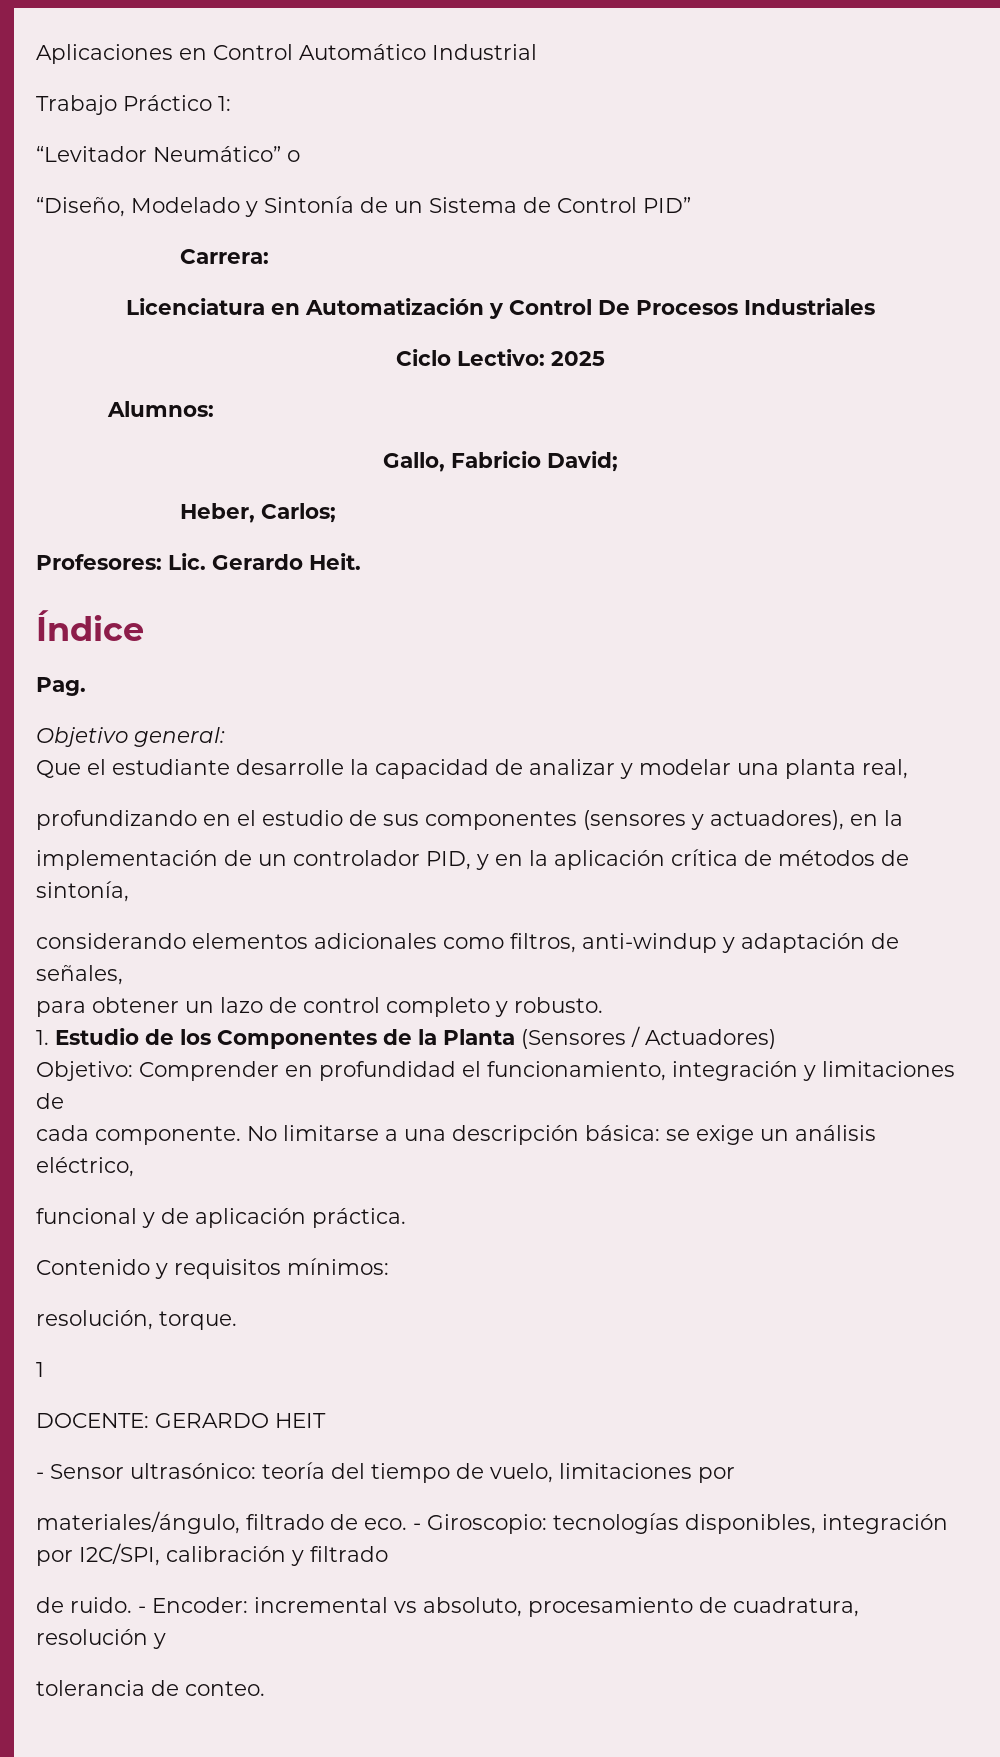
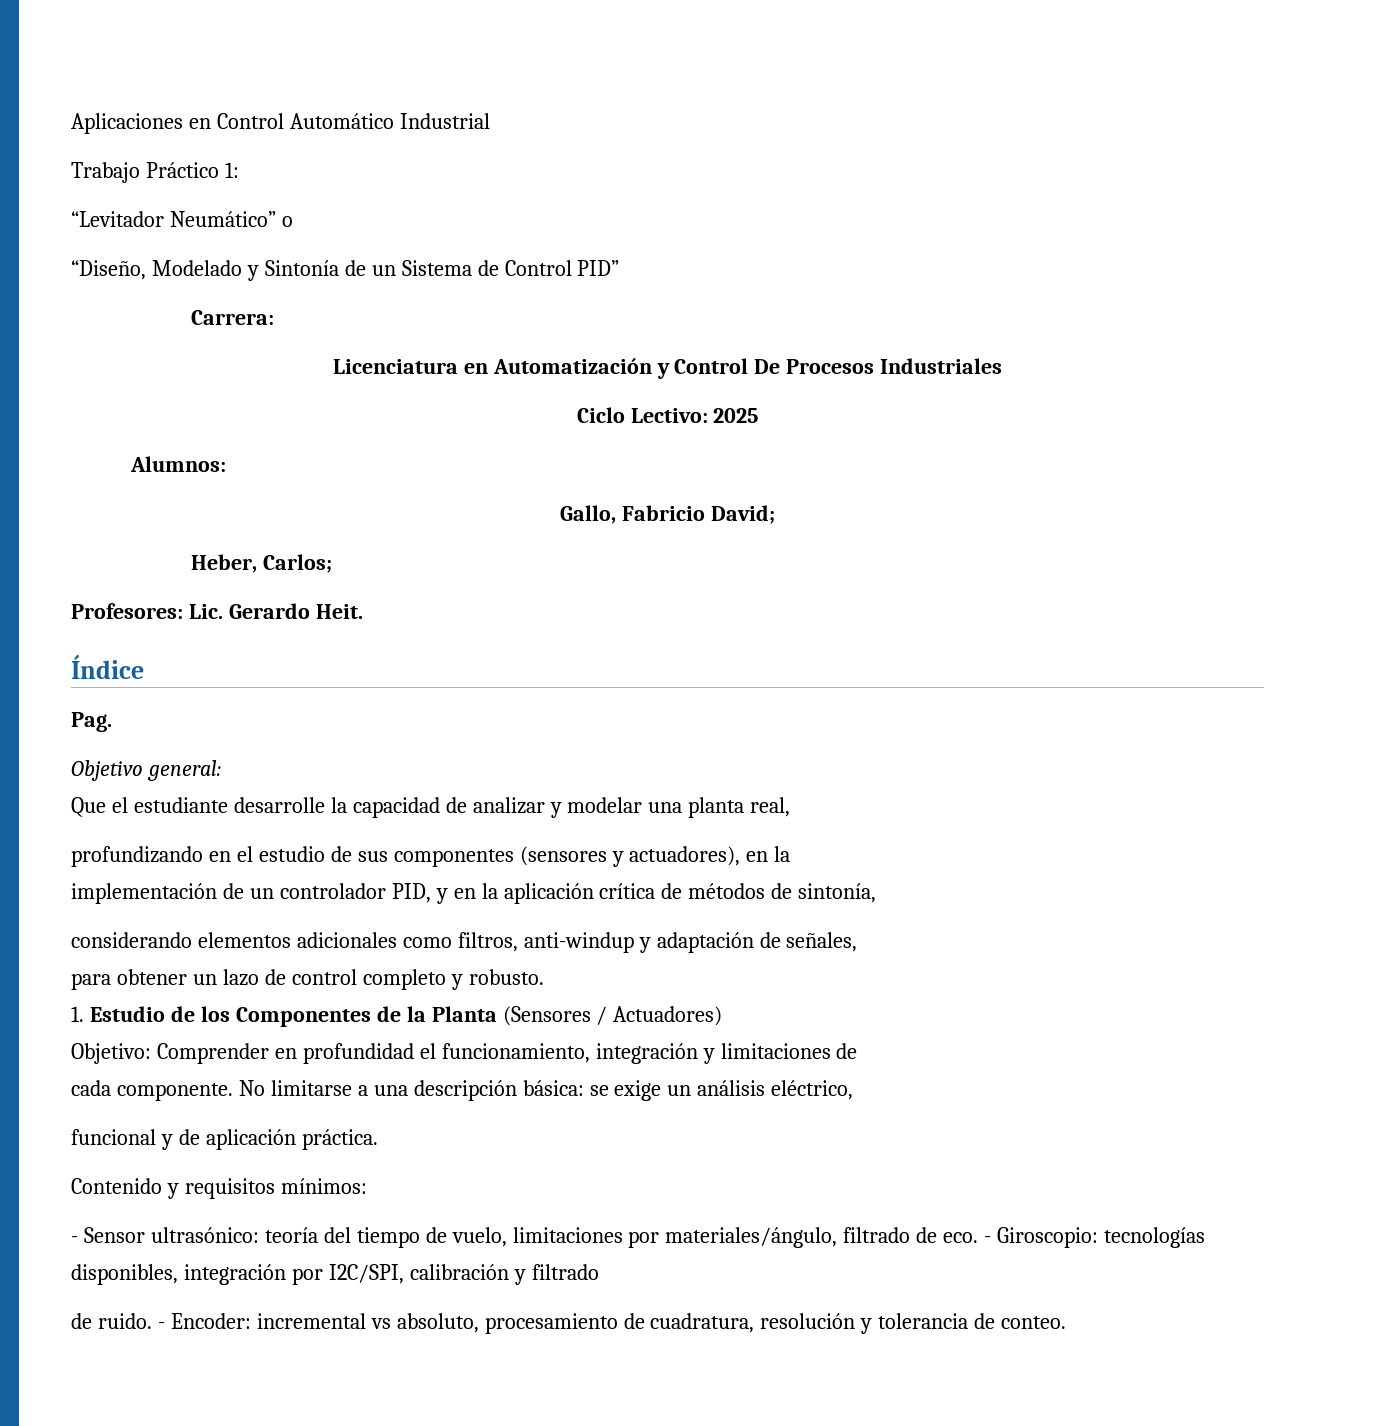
[36,1310,237,1330] [36,1362,44,1377] [36,1413,326,1428] // resolución, torque. // 1 // DOCENTE: GERARDO HEIT -> (367, 1186) none
(735, 1475) // -> (660, 1239) none
(166, 1641) // -> (873, 1326) none

